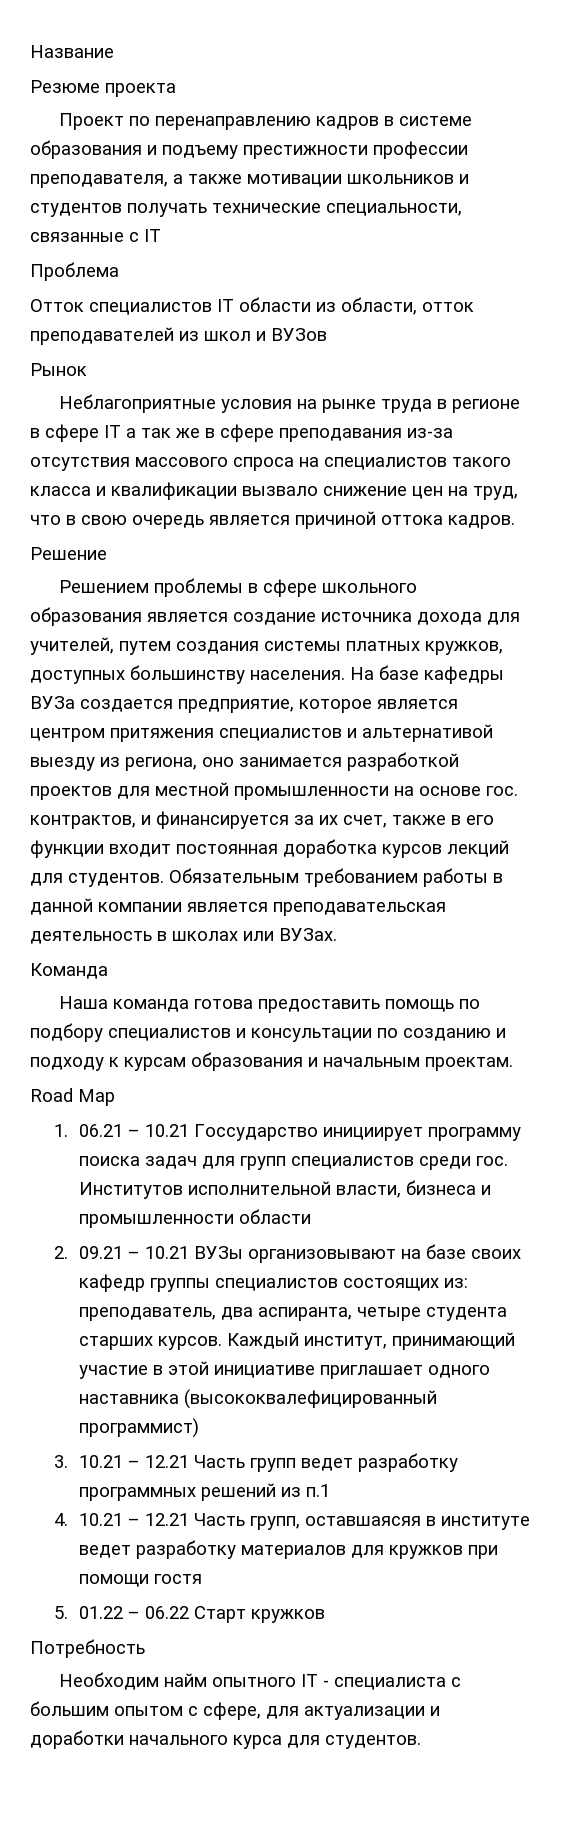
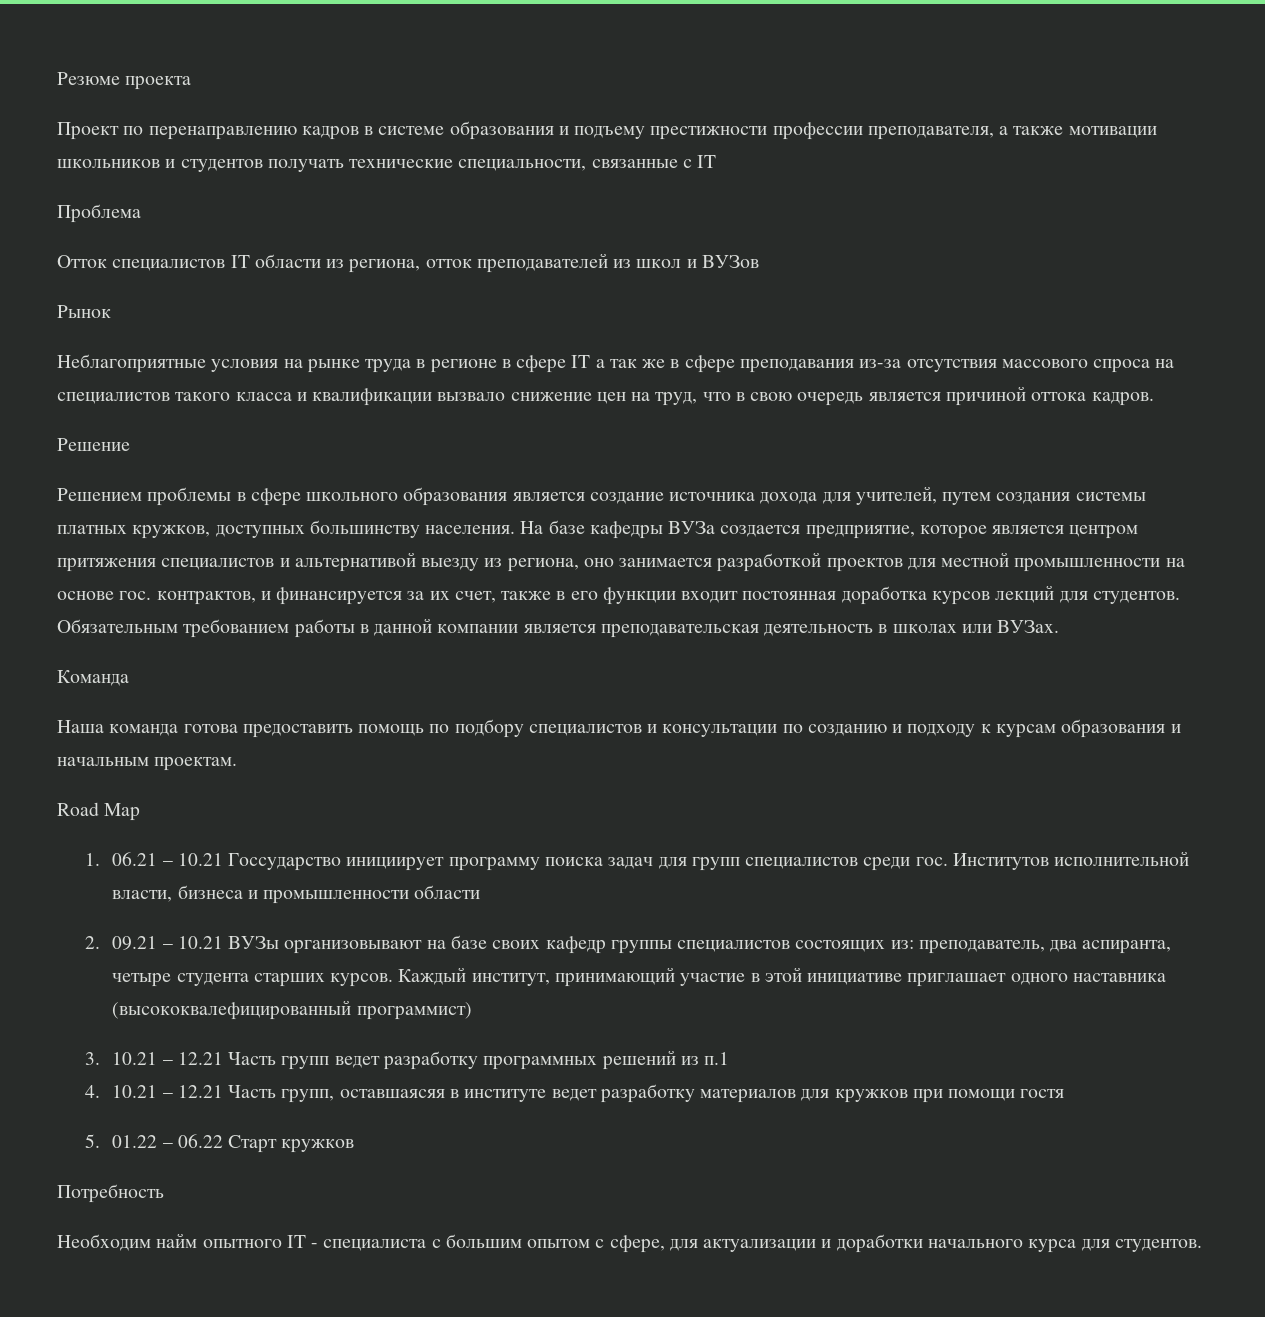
[30,45,114,58] Название // -> (57, 78) none
[341,297,417,315] области, -> [348,259,421,273] региона,

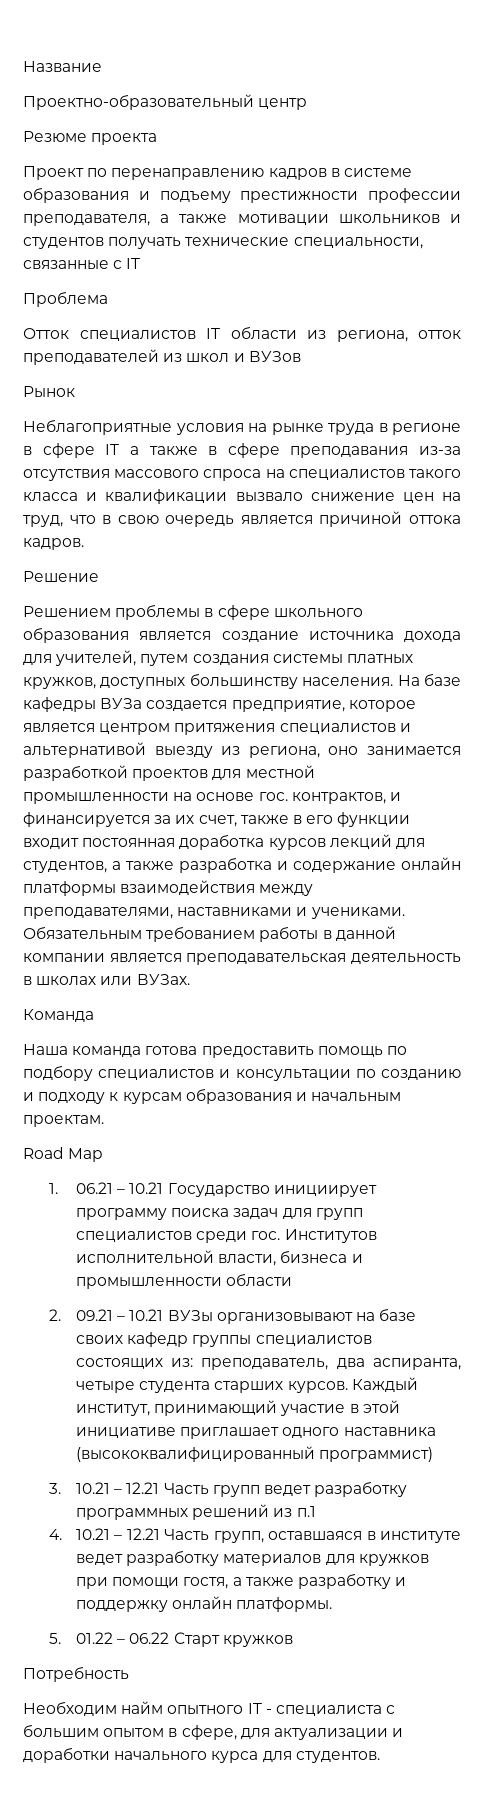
(57, 78) none -> [23,61,102,72] [23,94,308,110] Название // Проектно-образовательный центр //
[609,359,666,368] так же -> [149,446,198,455] также
[1092,591,1180,604] студентов. -> [23,857,461,873] [23,880,314,896] [23,907,405,919] студентов, а также разработка и содержание онлайн платформы взаимодействия между преподавателями, наставниками и учениками.
[228,853,342,871] Госсударство -> [167,1183,270,1197] Государство
[112,1000,352,1020] (высококвалефицированный -> [75,1446,315,1462] (высококвалифицированный
[339,1089,445,1098] оставшаясяя -> [268,1531,363,1540] оставшаяся
[1020,1089,1065,1098] гостя -> [183,1573,407,1589] [75,1596,333,1612] гостя, а также разработку и поддержку онлайн платформы.
[595,1239,605,1248] с -> [168,1728,178,1737] в

